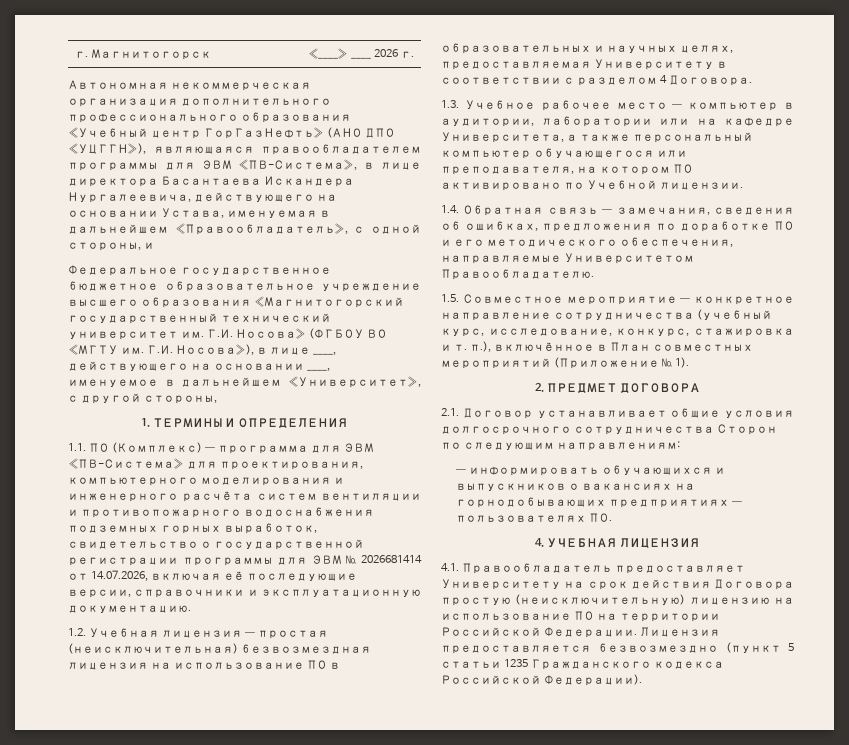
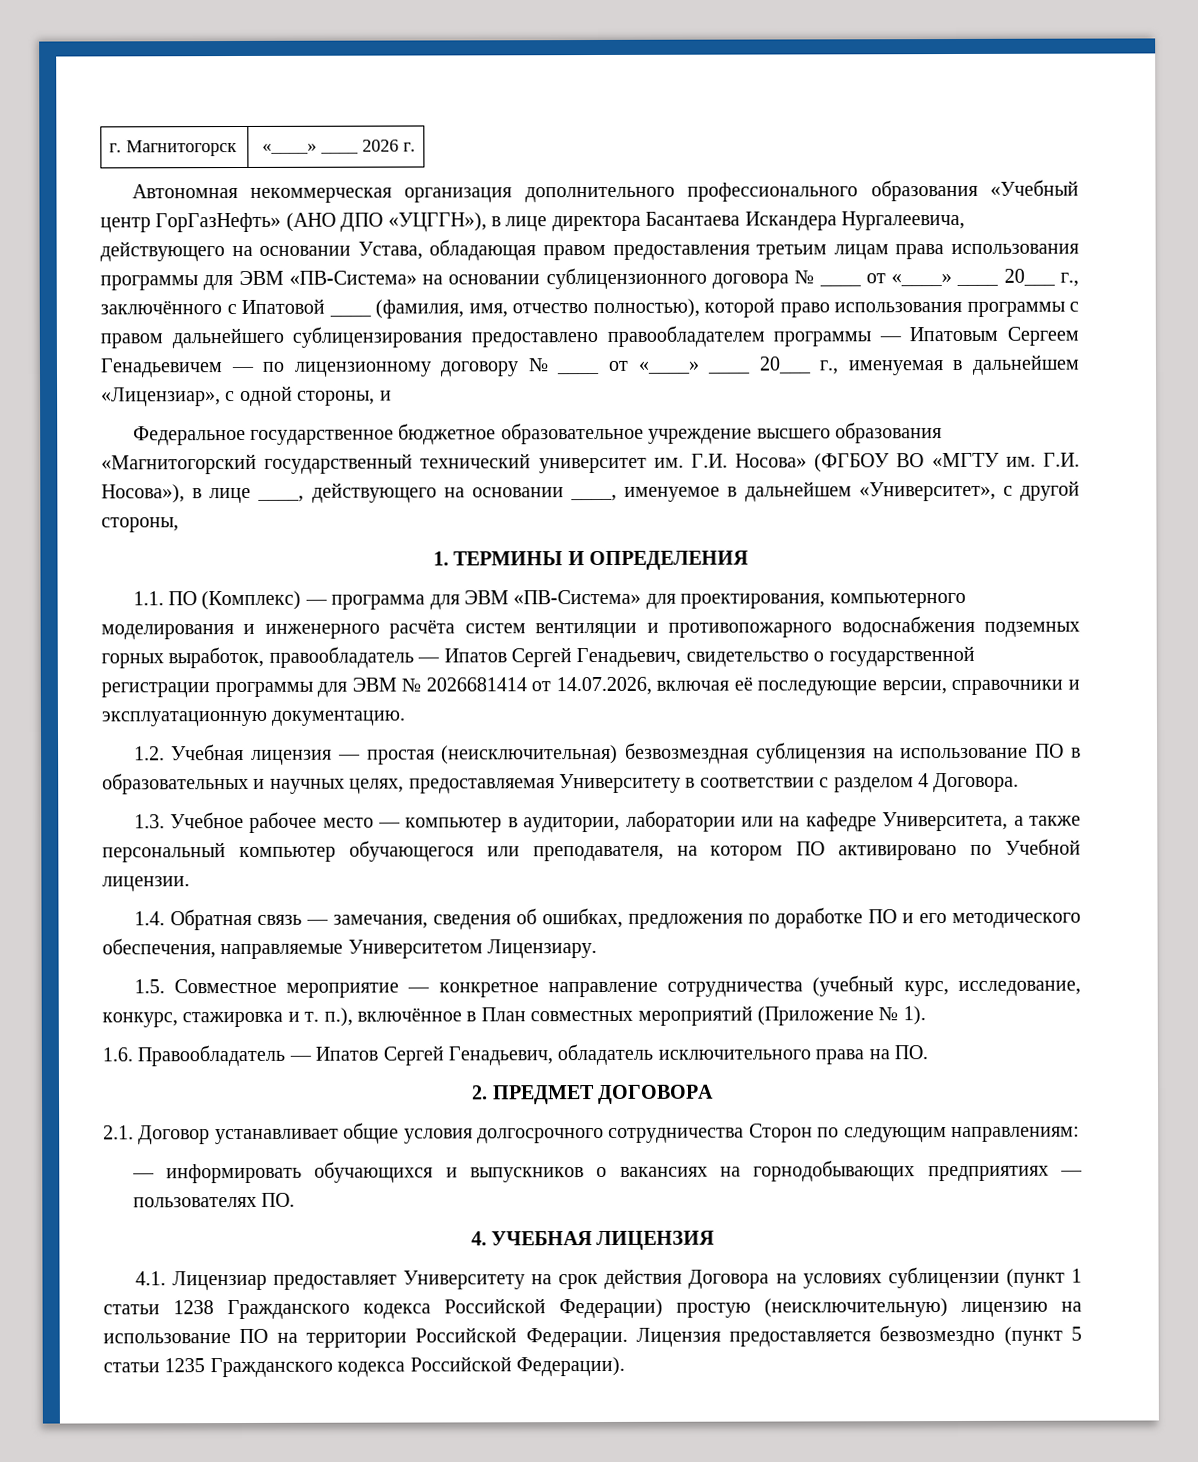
[153,144,421,155] [68,159,358,171] являющаяся правообладателем программы для ЭВМ «ПВ-Система», -> (487, 222) none
(224, 213) none -> [429,239,1079,261] [100,267,1080,291] [100,297,1079,319] [100,325,1079,349] [100,356,840,378] обладающая правом предоставления третьим лицам права использования программы для ЭВМ «ПВ-Система» на основании сублицензионного договора № ____ от «____» ____ 20___ г., заключённого с Ипатовой ____ (фамилия, имя, отчество полностью), которой право использования программы с правом дальнейшего сублицензирования предоставлено правообладателем программы — Ипатовым Сергеем Генадьевичем — по лицензионному договору № ____ от «____» ____ 20___ г.,
[174,223,348,235] «Правообладатель», -> [101,387,221,407] «Лицензиар»,
(317, 528) none -> [268,646,682,668] правообладатель — Ипатов Сергей Генадьевич,
[68,662,148,670] лицензия -> [755,742,866,764] сублицензия
[441,269,594,280] Правообладателю. -> [487,939,598,959] Лицензиару.
(689, 362) none -> [102,1043,928,1067] // 1.6. Правообладатель — Ипатов Сергей Генадьевич, обладатель исключительного права на ПО.
[461,563,612,574] Правообладатель -> [171,1270,267,1291] Лицензиар
(794, 584) none -> [775,1266,1082,1289] [103,1298,663,1320] на условиях сублицензии (пункт 1 статьи 1238 Гражданского кодекса Российской Федерации)

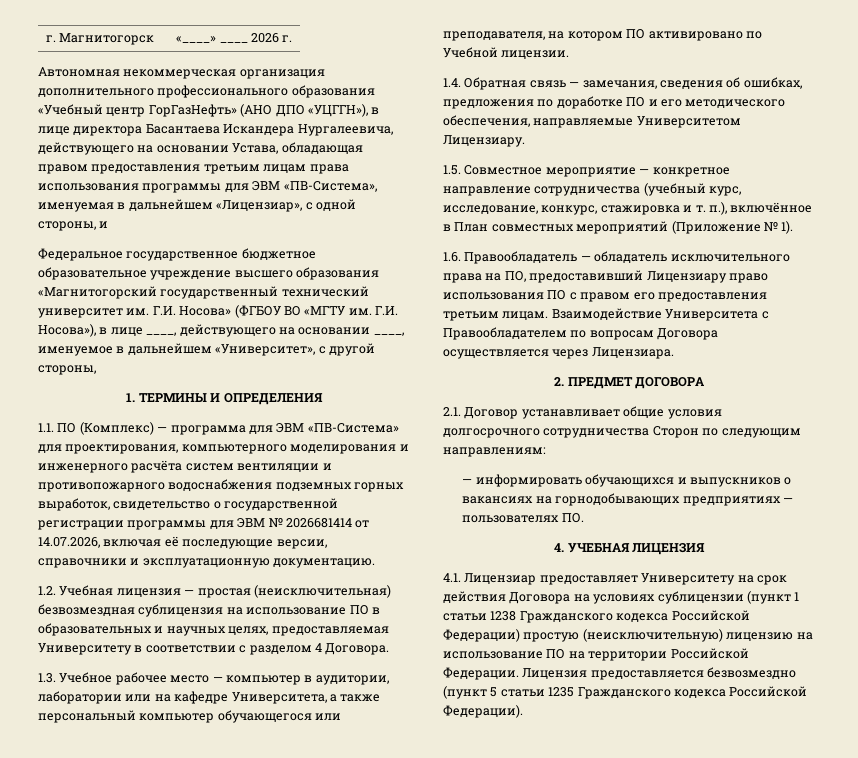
[288,267,1080,290] [100,297,1079,319] [100,325,1079,349] [100,356,840,378] «ПВ-Система» на основании сублицензионного договора № ____ от «____» ____ 20___ г., заключённого с Ипатовой ____ (фамилия, имя, отчество полностью), которой право использования программы с правом дальнейшего сублицензирования предоставлено правообладателем программы — Ипатовым Сергеем Генадьевичем — по лицензионному договору № ____ от «____» ____ 20___ г., -> [283,181,377,192] «ПВ-Система»,
[268,646,682,668] правообладатель — Ипатов Сергей Генадьевич, -> (110, 504) none
[315,1045,553,1066] Ипатов Сергей Генадьевич, -> (591, 258) none
[893,1045,928,1060] ПО. -> [504,270,768,283] [443,290,767,302] [443,308,769,321] [443,327,719,340] [443,347,674,359] ПО, предоставивший Лицензиару право использования ПО с правом его предоставления третьим лицам. Взаимодействие Университета с Правообладателем по вопросам Договора осуществляется через Лицензиара.

